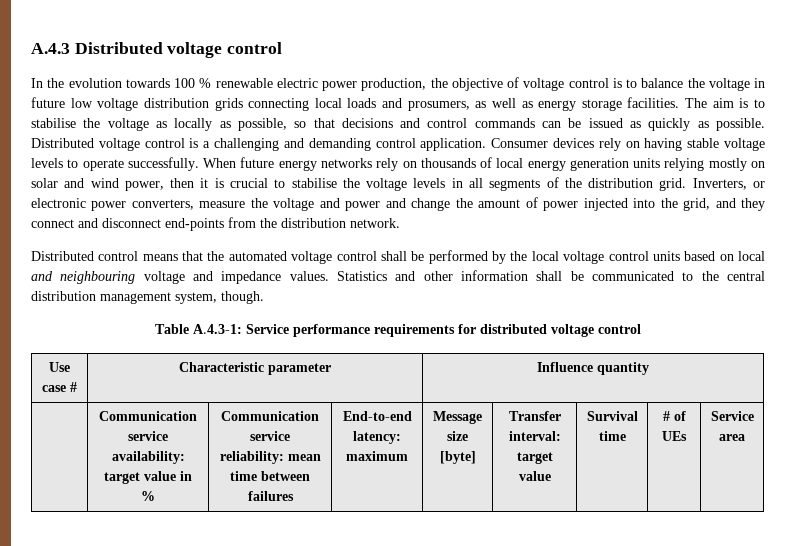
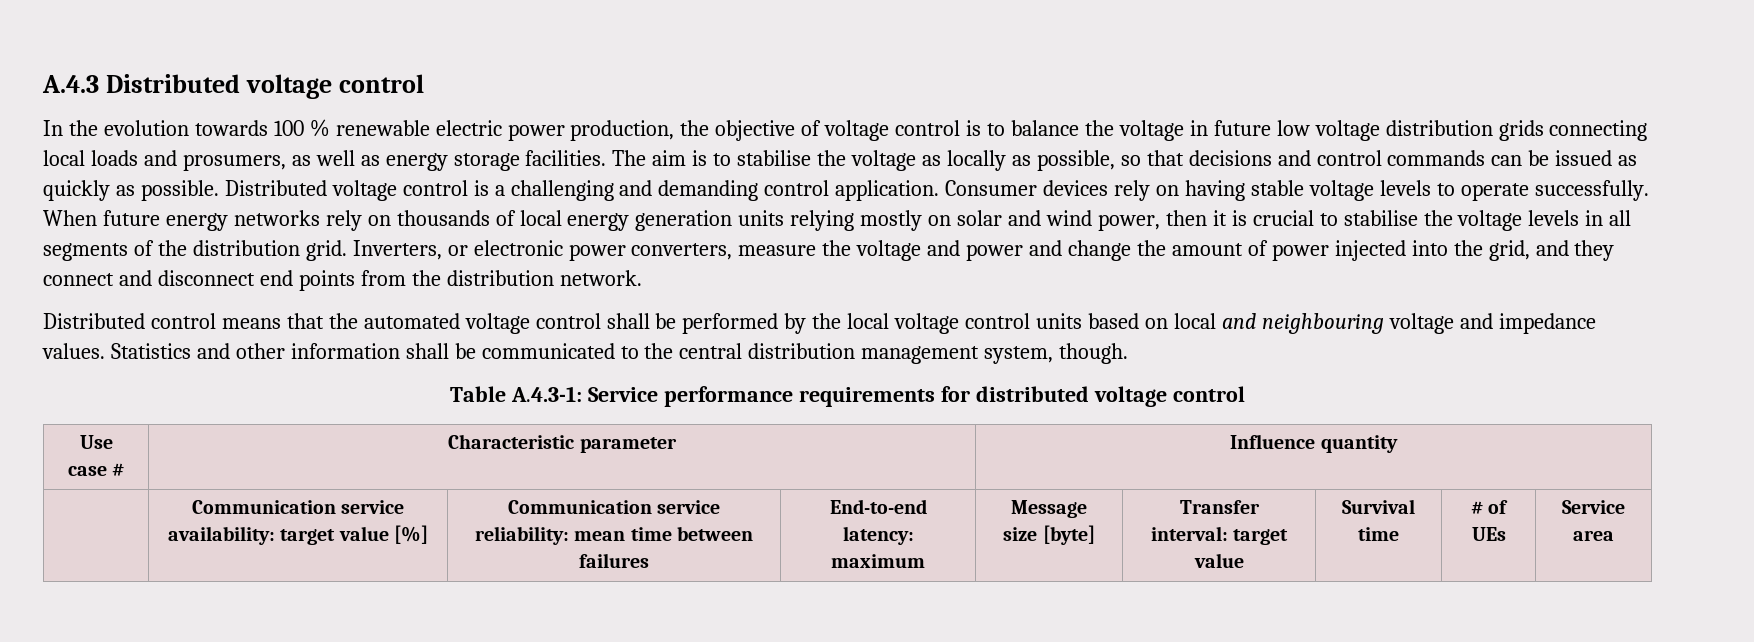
[165,218,224,231] end-points -> [259,270,355,291] end points
[180,471,192,481] [141,491,155,501] in % -> [394,525,429,544] [%]

